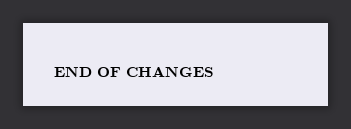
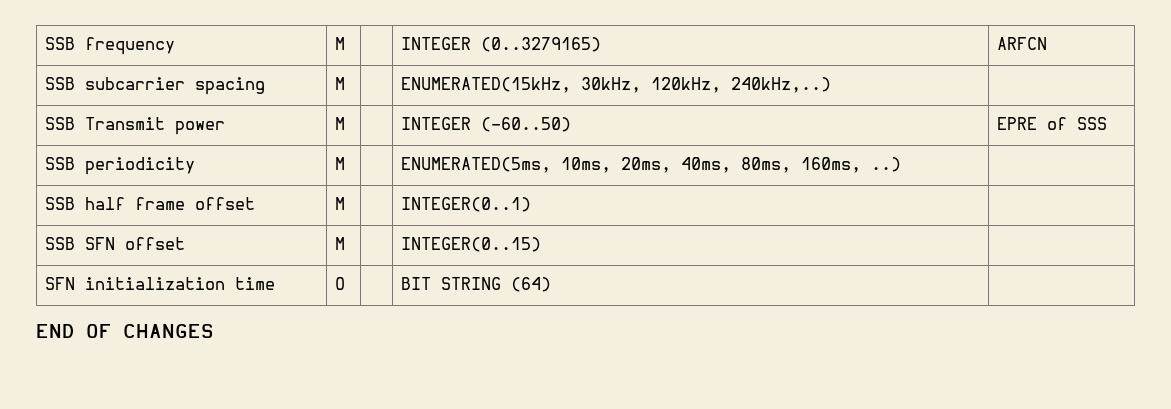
(54, 71) none -> [44,37,175,55] [334,37,345,50] [400,37,601,52] [996,37,1047,50] [44,77,265,95] [334,77,345,90] [400,77,831,93] [44,117,225,135] [334,117,345,130] [400,117,571,132] [996,117,1107,130] [44,157,195,175] [334,157,345,170] [400,157,901,173] [44,197,255,210] [334,197,345,210] [400,197,531,212] [44,237,185,250] [334,237,345,250] [400,237,541,252] [44,277,275,290] [334,277,345,290] [400,277,551,292] SSB frequency | M | | INTEGER (0..3279165) | ARFCN // SSB subcarrier spacing | M | | ENUMERATED(15kHz, 30kHz, 120kHz, 240kHz,..) | // SSB Transmit power | M | | INTEGER (-60..50) | EPRE of SSS // SSB periodicity | M | | ENUMERATED(5ms, 10ms, 20ms, 40ms, 80ms, 160ms, ..) | // SSB half frame offset | M | | INTEGER(0..1) | // SSB SFN offset | M | | INTEGER(0..15) | // SFN initialization time | O | | BIT STRING (64) | //

